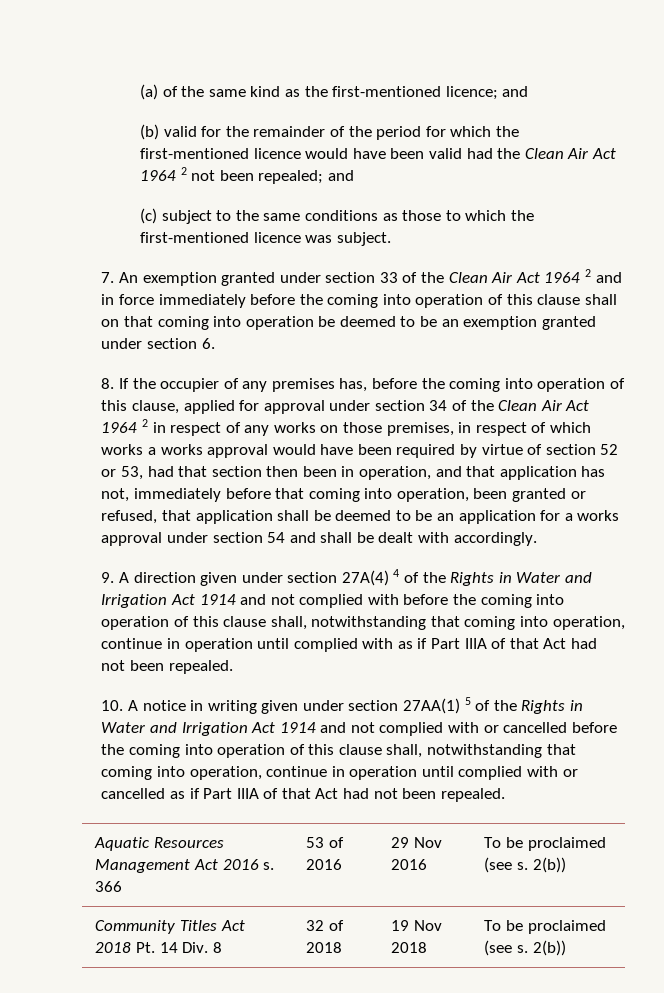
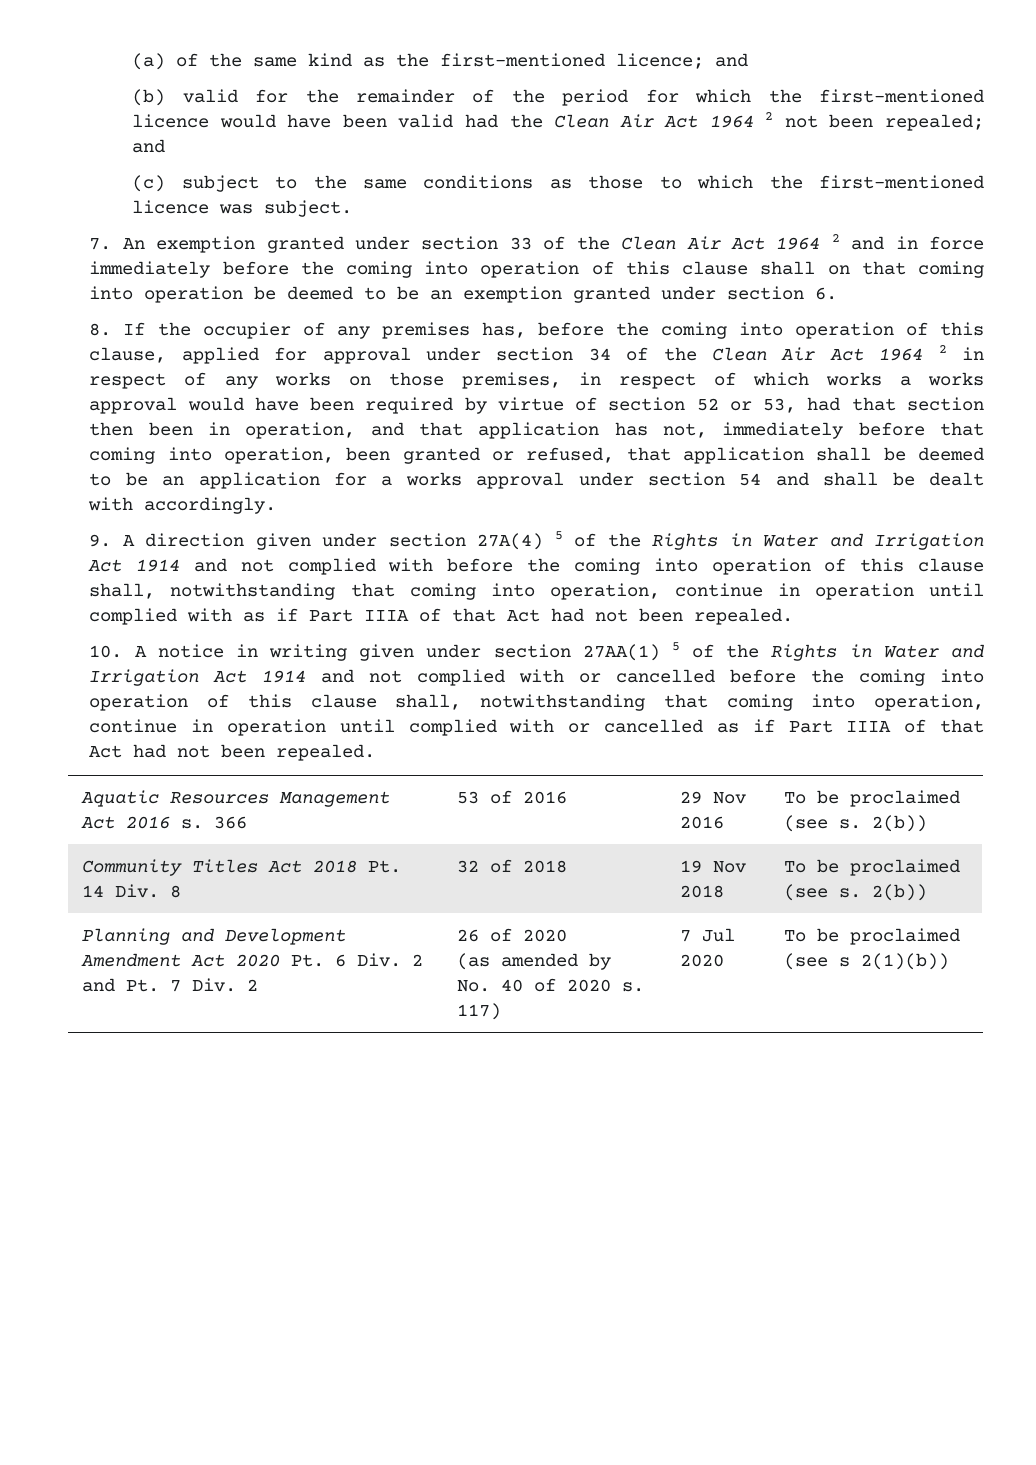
[393,569,400,577] 4 -> [554,531,563,540] 5
(566, 948) none -> [81,928,346,945] [80,953,423,967] [81,978,258,992] [456,928,567,942] [456,953,611,970] [456,978,644,992] [456,1003,501,1020] [679,928,735,942] [679,954,724,967] [783,928,960,945] [783,953,949,970] // Planning and Development Amendment Act 2020 Pt. 6 Div. 2 and Pt. 7 Div. 2 | 26 of 2020 // (as amended by No. 40 of 2020 s. 117) | 7 Jul 2020 | To be proclaimed (see s 2(1)(b))

